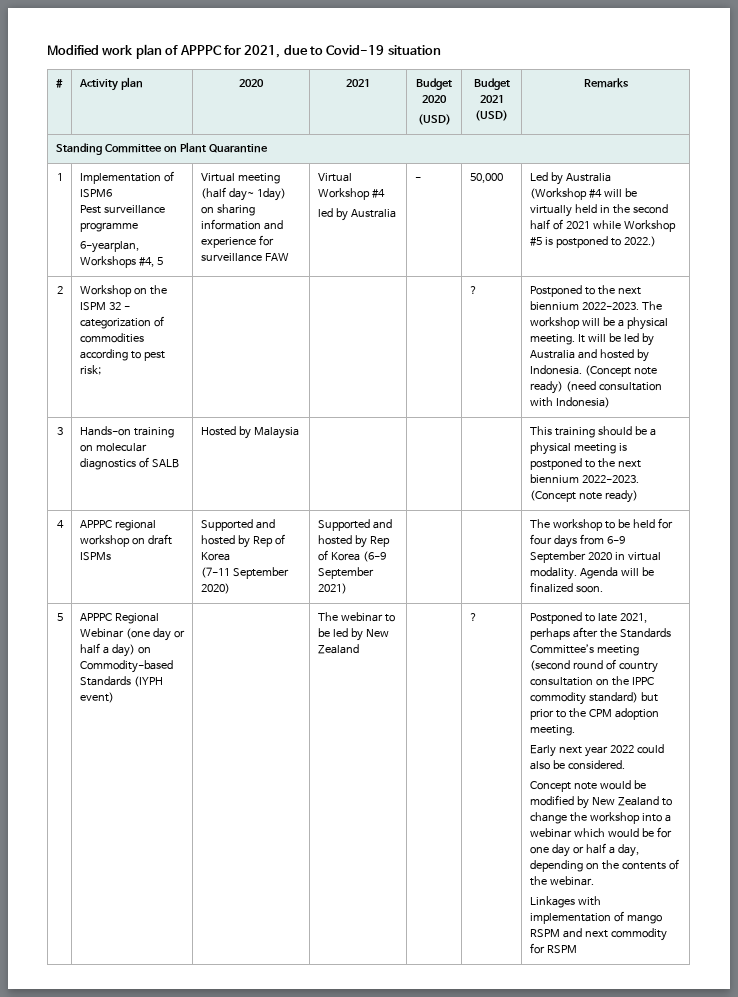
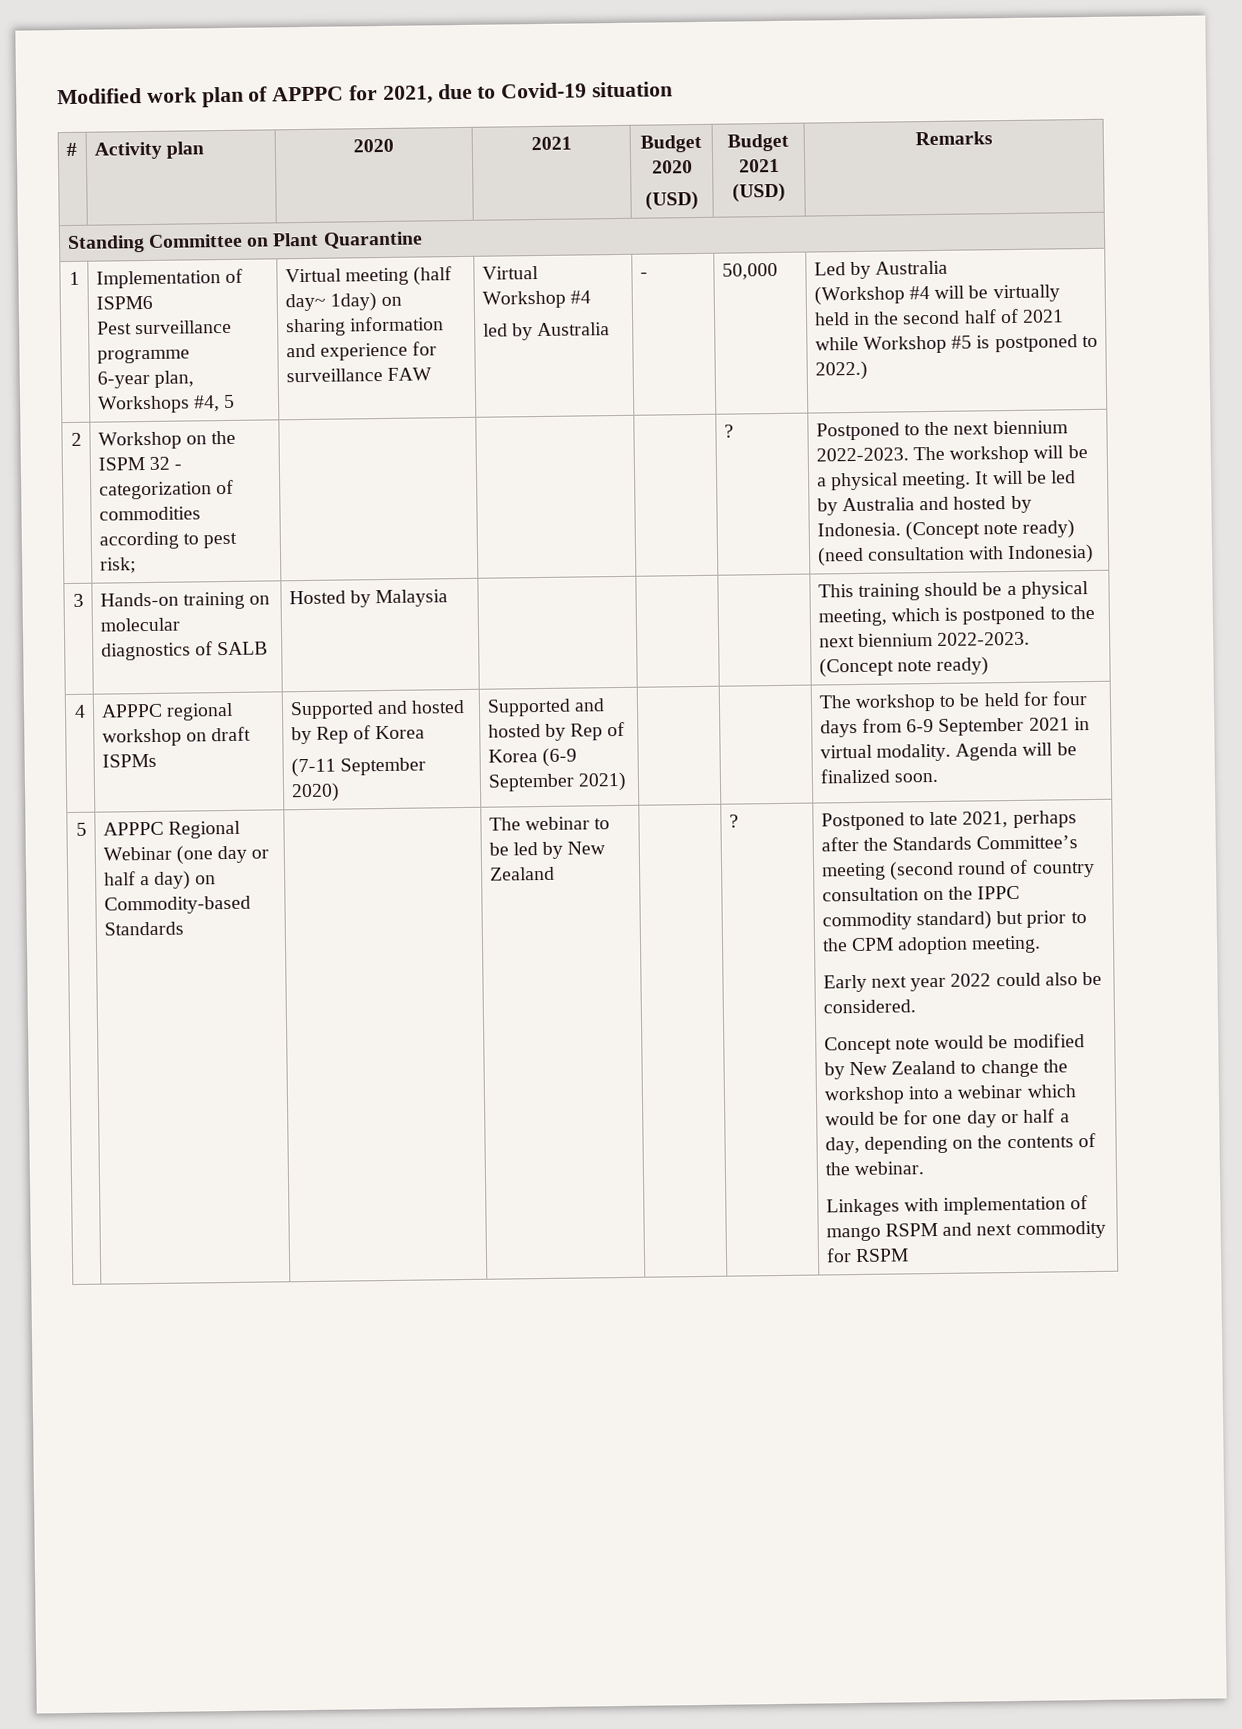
[79,241,139,253] 6-yearplan, -> [96,370,194,389] 6-year plan,
[573,443,616,454] meeting -> [817,607,940,627] meeting, which
[587,552,612,560] 2020 -> [1028,717,1070,731] 2021
[133,676,163,687] [79,692,114,703] (IYPH event) -> (184, 928) none

